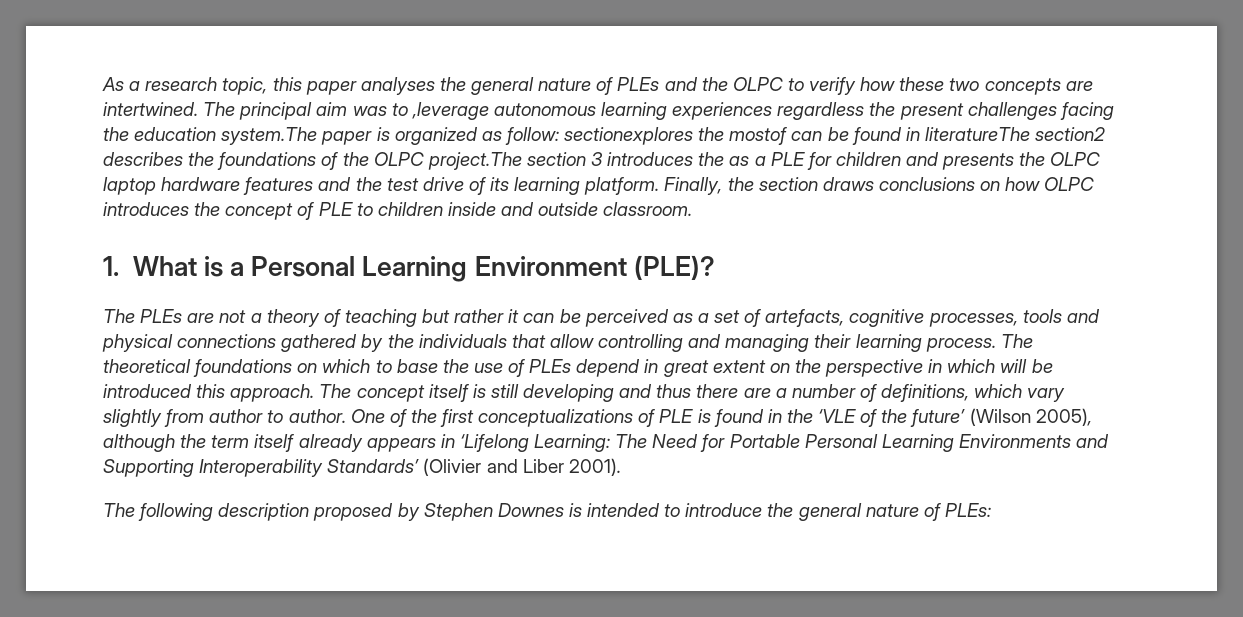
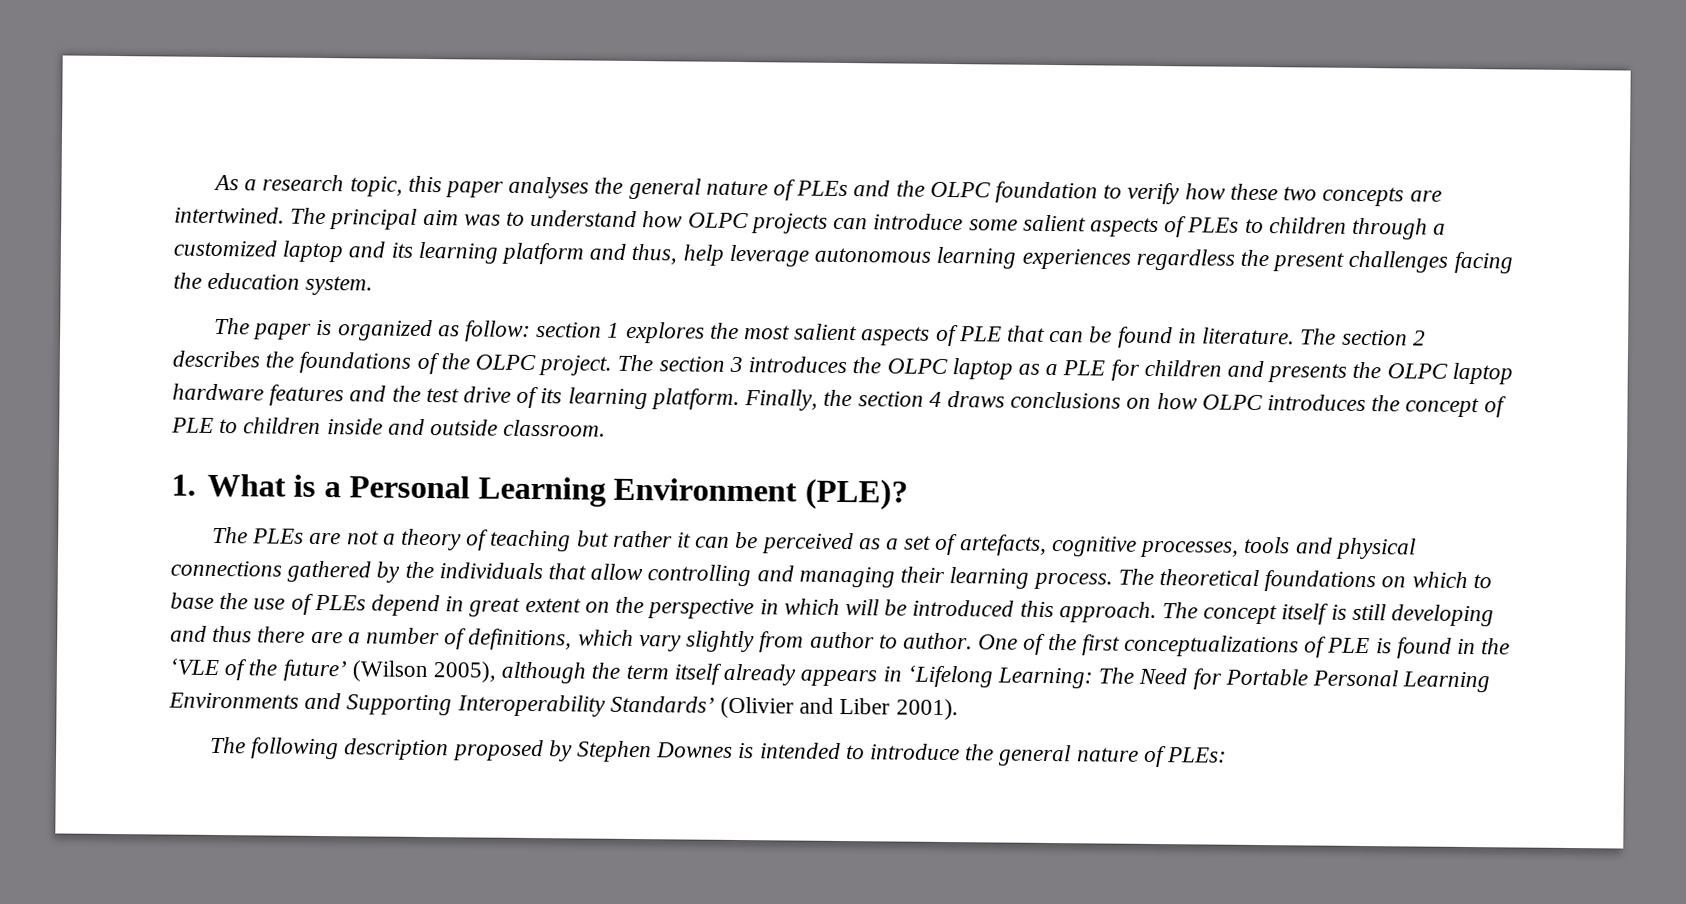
(783, 84) none -> [995,181,1099,204] foundation
[411,102,489,120] ,leverage -> [530,209,1447,240] [173,239,809,267] understand how OLPC projects can introduce some salient aspects of PLEs to children through a customized laptop and its learning platform and thus, help leverage
[221,127,318,145] system.The -> [305,275,374,296] [213,317,250,335] system. // The
[564,127,1106,145] sectionexplores the mostof can be found in literatureThe section2 -> [536,321,1426,349] section 1 explores the most salient aspects of PLE that can be found in literature. The section 2
[427,152,522,170] project.The -> [538,354,654,376] project. The
(725, 159) none -> [886,358,1013,380] OLPC laptop
(818, 184) none -> [928,391,942,407] 4

